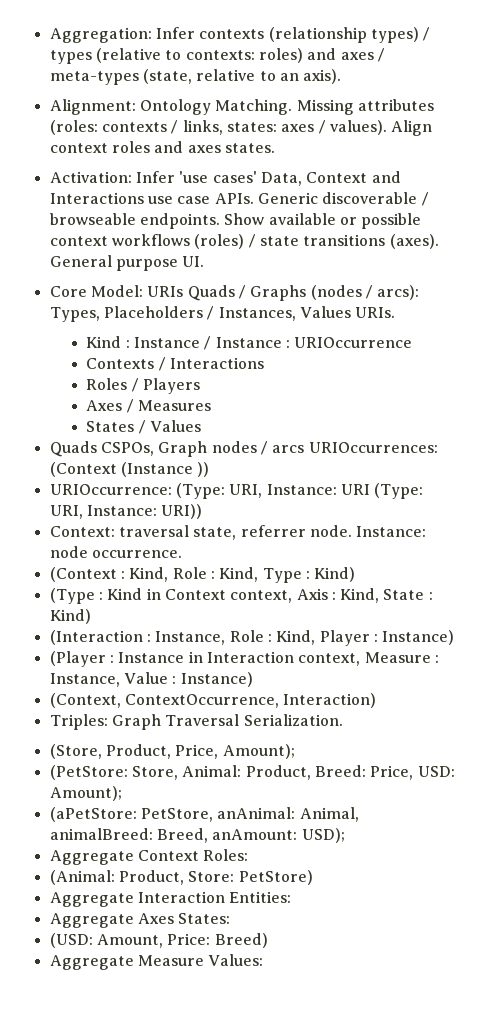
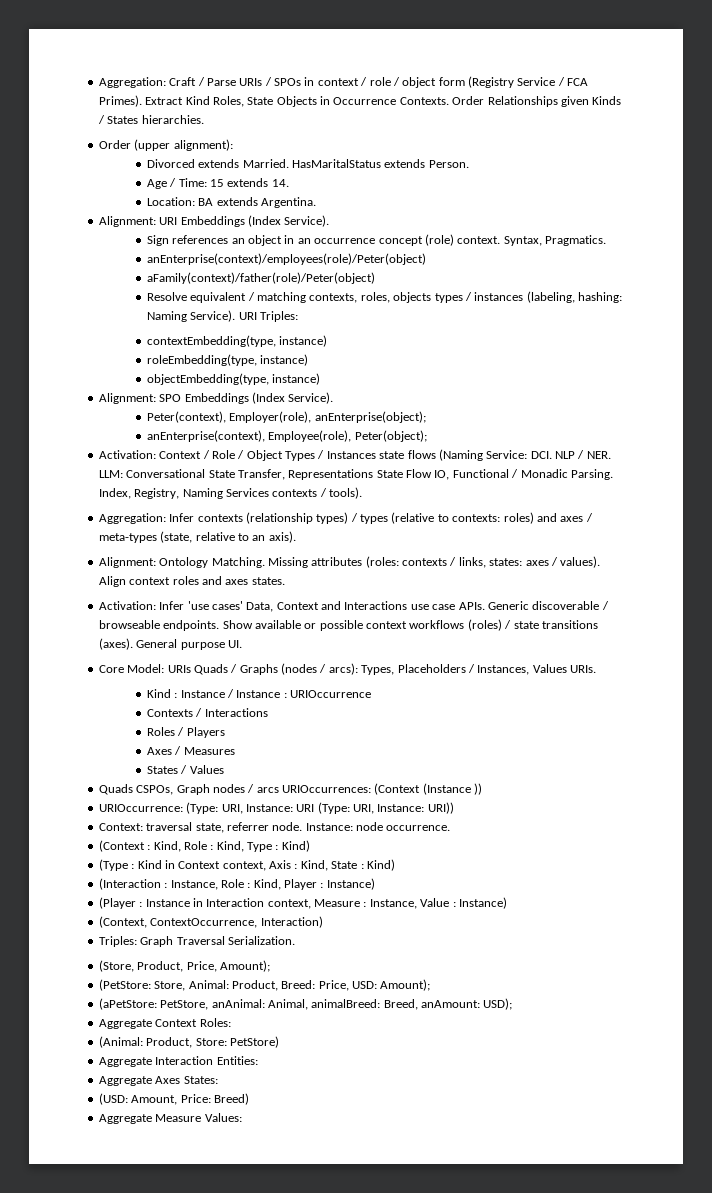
[49,27,152,43] Aggregation: -> [98,76,589,88] [98,95,622,107] [97,115,204,124] [98,139,233,151] [146,159,469,168] [146,178,289,189] [146,197,317,208] [98,215,330,227] [146,234,607,246] [146,253,426,265] [146,272,375,284] [146,291,623,303] [146,310,299,322] [146,335,328,347] [146,354,309,366] [146,373,321,385] [98,392,334,404] [146,411,426,423] [146,430,427,442] [98,449,611,461] [98,469,613,480] [98,487,362,499] [98,513,166,524] Aggregation: Craft / Parse URIs / SPOs in context / role / object form (Registry Service / FCA Primes). Extract Kind Roles, State Objects in Occurrence Contexts. Order Relationships given Kinds / States hierarchies. // Order (upper alignment): // Divorced extends Married. HasMaritalStatus extends Person. // Age / Time: 15 extends 14. // Location: BA extends Argentina. // Alignment: URI Embeddings (Index Service). // Sign references an object in an occurrence concept (role) context. Syntax, Pragmatics. // anEnterprise(context)/employees(role)/Peter(object) // aFamily(context)/father(role)/Peter(object) // Resolve equivalent / matching contexts, roles, objects types / instances (labeling, hashing: Naming Service). URI Triples: // contextEmbedding(type, instance) // roleEmbedding(type, instance) // objectEmbedding(type, instance) // Alignment: SPO Embeddings (Index Service). // Peter(context), Employer(role), anEnterprise(object); // anEnterprise(context), Employee(role), Peter(object); // Activation: Context / Role / Object Types / Instances state flows (Naming Service: DCI. NLP / NER. LLM: Conversational State Transfer, Representations State Flow IO, Functional / Monadic Parsing. Index, Registry, Naming Services contexts / tools). // Aggregation:

